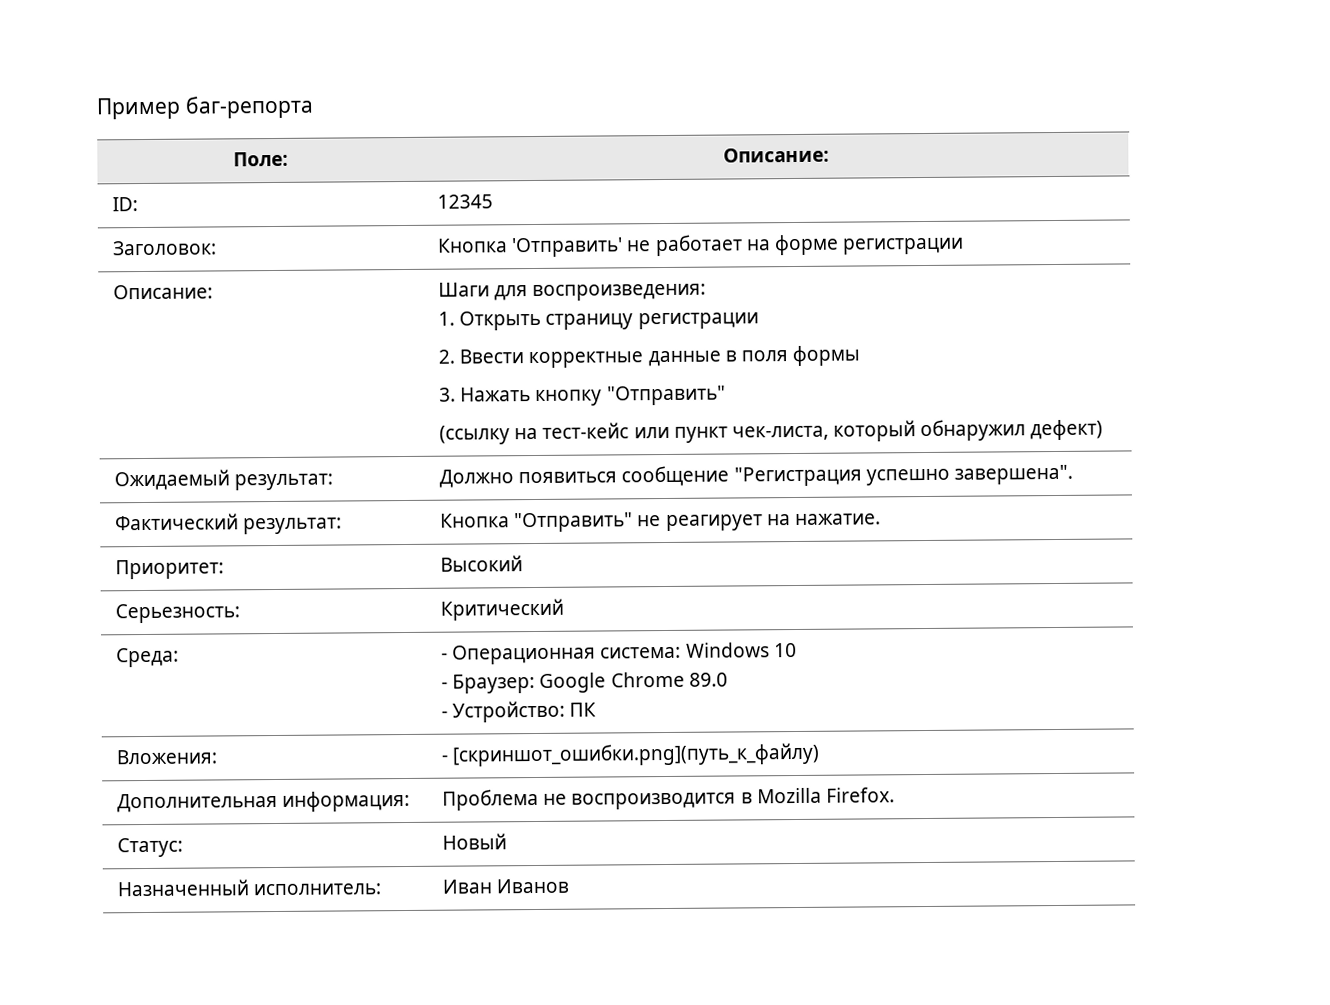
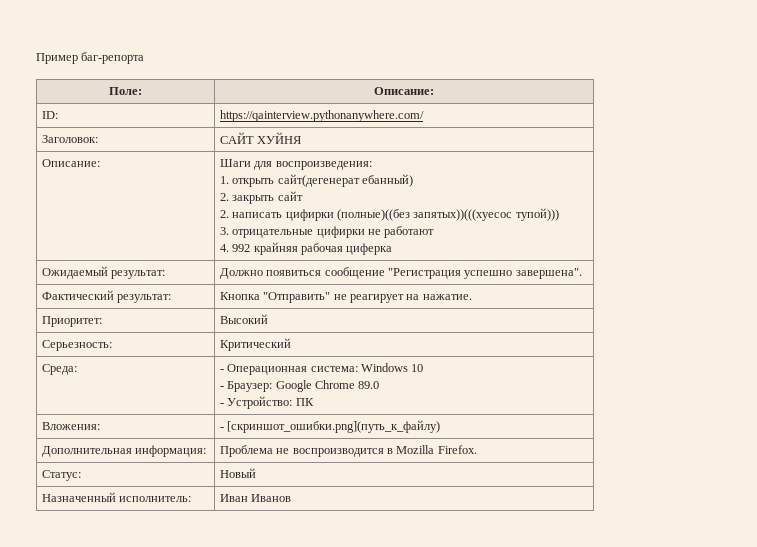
[437,194,494,209] 12345 -> [219,110,424,122] https://qainterview.pythonanywhere.com/
[437,234,964,258] Кнопка 'Отправить' не работает на форме регистрации -> [219,132,302,144] САЙТ ХУЙНЯ
[459,310,759,331] [438,345,860,369] [439,385,726,406] [439,419,1104,445] Открыть страницу регистрации // 2. Ввести корректные данные в поля формы // 3. Нажать кнопку "Отправить" // (ссылку на тест-кейс или пункт чек-листа, который обнаружил дефект) -> [232,174,413,187] [219,191,303,204] [219,208,559,221] [219,226,435,238] [219,242,393,255] открыть сайт(дегенерат ебанный) // 2. закрыть сайт // 2. написать цифирки (полные)((без запятых))(((хуесос тупой))) // 3. отрицательные цифирки не работают // 4. 992 крайняя рабочая циферка

